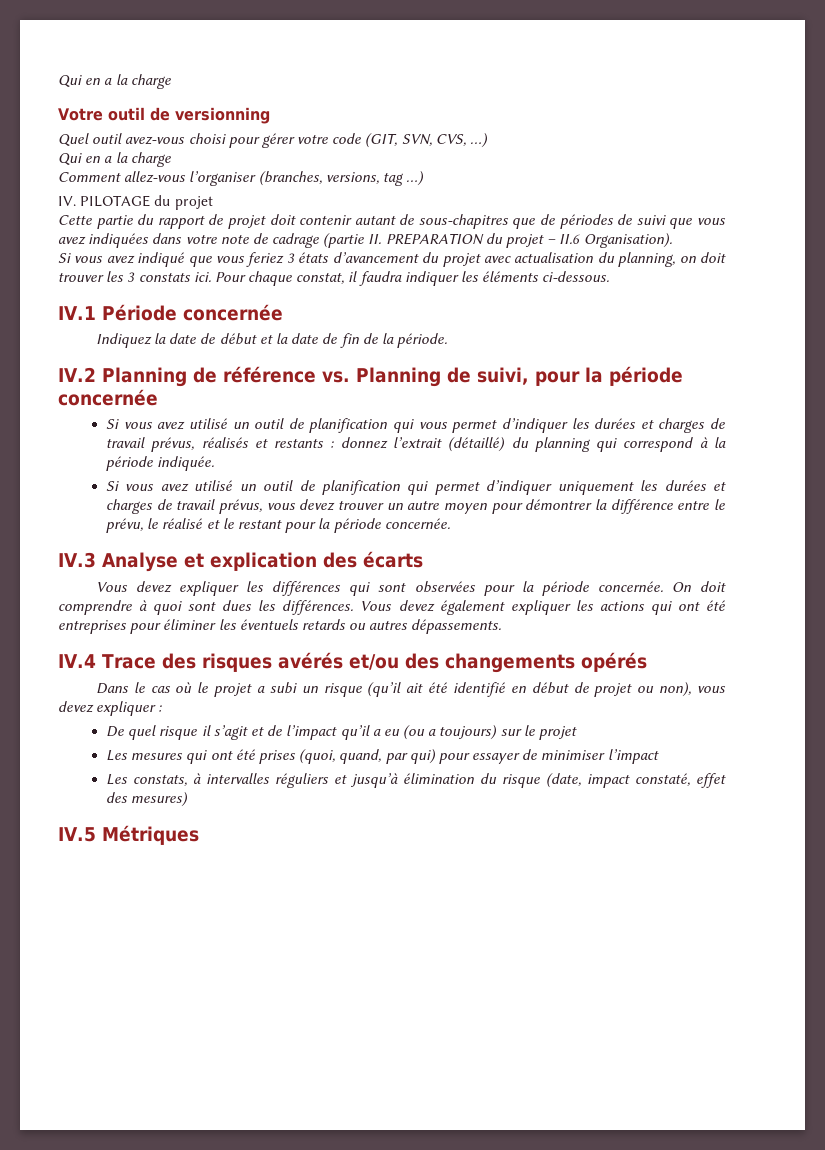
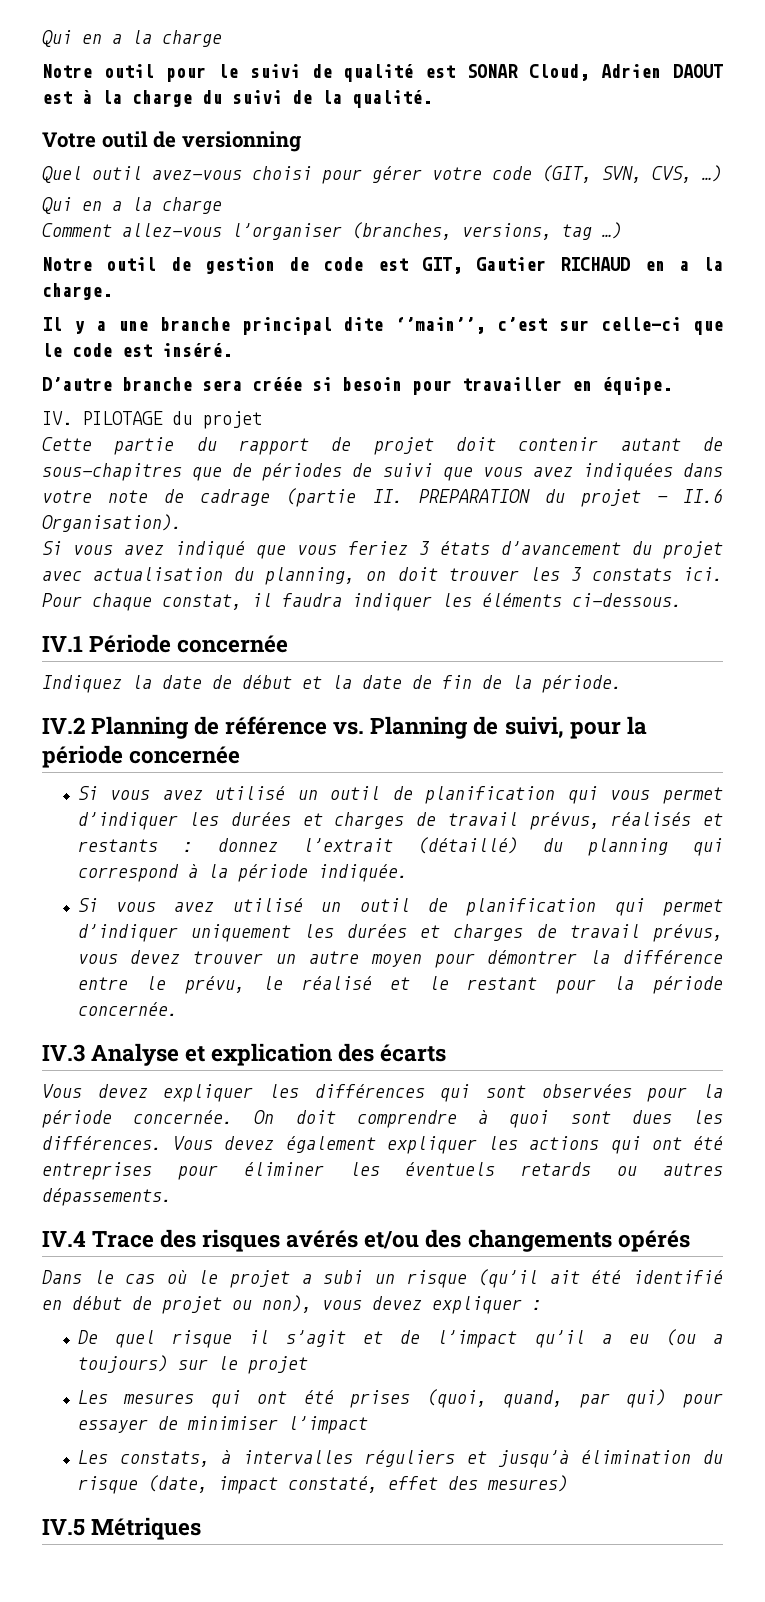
[58,74,171,89] Qui en a la charge -> [42,30,222,47] [42,64,723,82] [42,90,432,108] Qui en a la charge // Notre outil pour le suivi de qualité est SONAR Cloud, Adrien DAOUT est à la charge du suivi de la qualité.
(425, 178) none -> [42,257,723,274] [42,283,112,300] [42,317,723,335] [42,343,232,357] [42,377,672,395] // Notre outil de gestion de code est GIT, Gautier RICHAUD en a la charge. // Il y a une branche principal dite ‘’main’’, c’est sur celle-ci que le code est inséré. // D’autre branche sera créée si besoin pour travailler en équipe.

